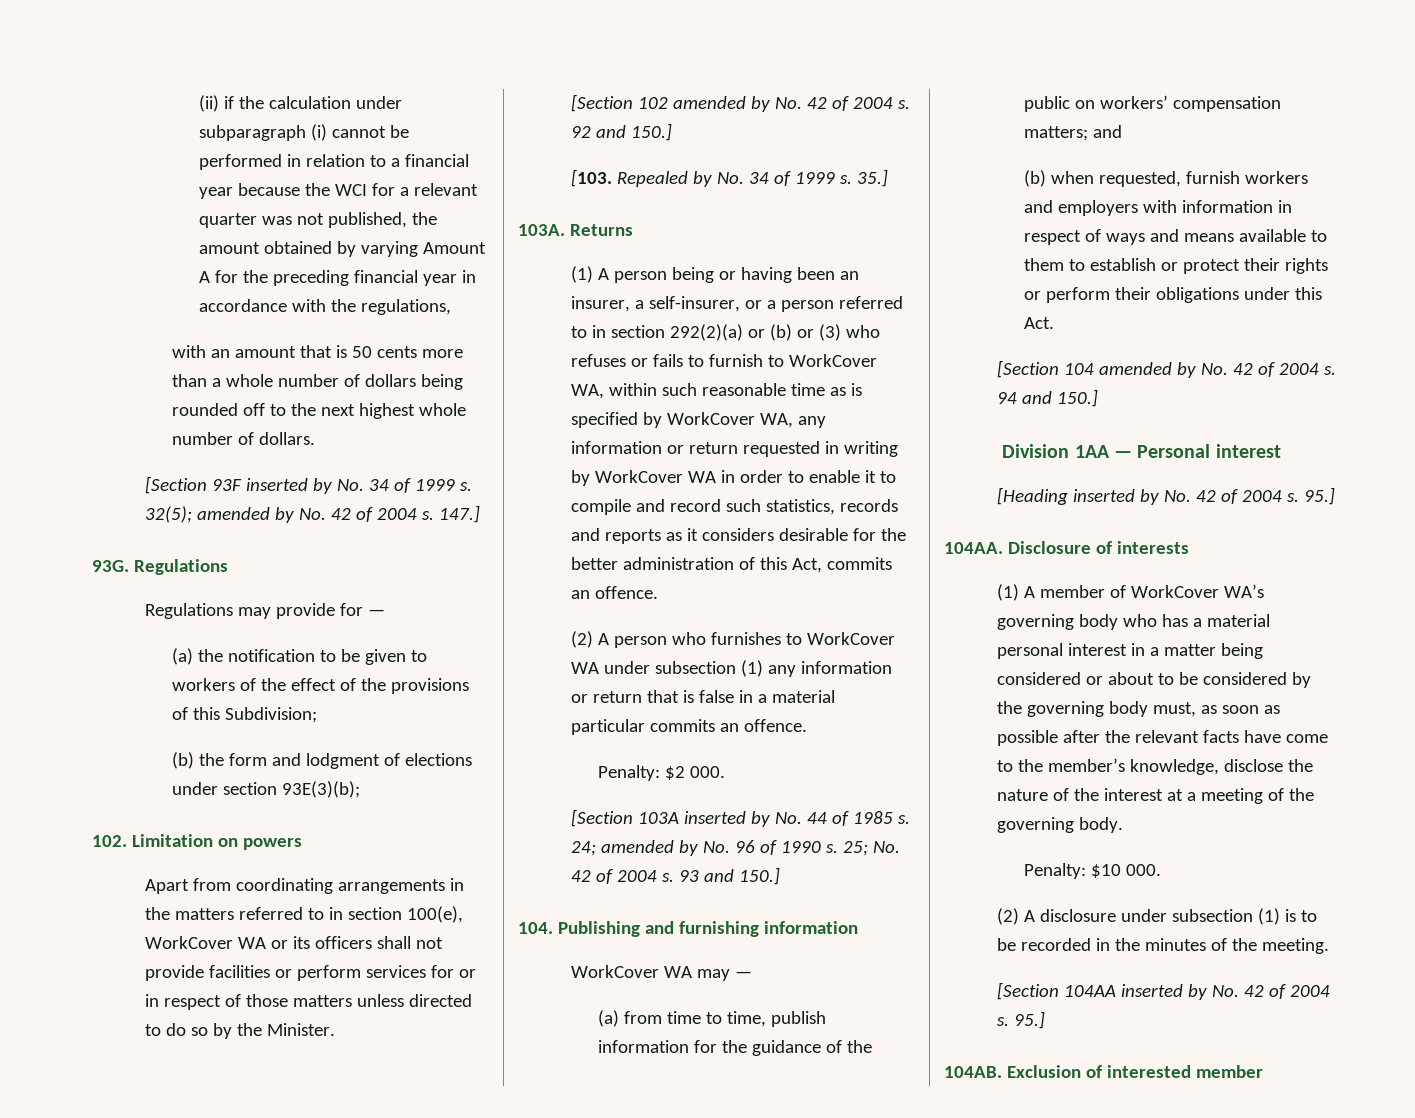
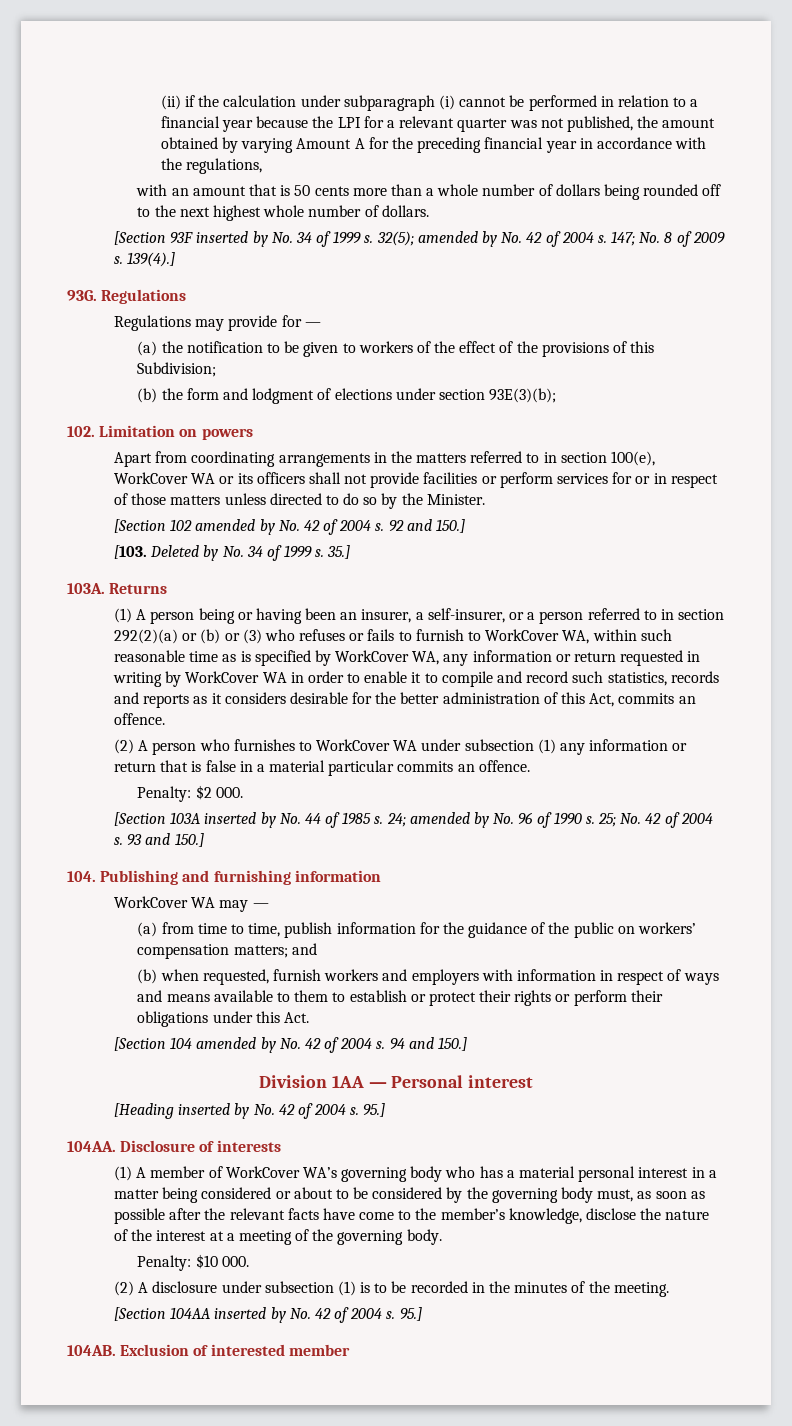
[334,184,367,196] WCI -> [337,117,361,128] LPI
[439,505,481,523] 147.] -> [611,231,725,247] [113,252,176,267] 147; No. 8 of 2009 s. 139(4).]
[617,171,689,187] Repealed -> [150,545,200,557] Deleted

